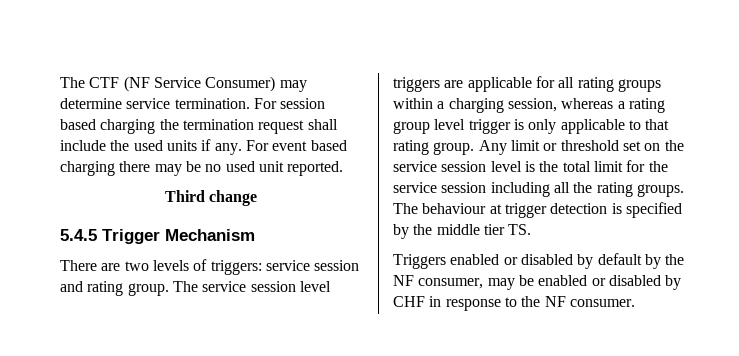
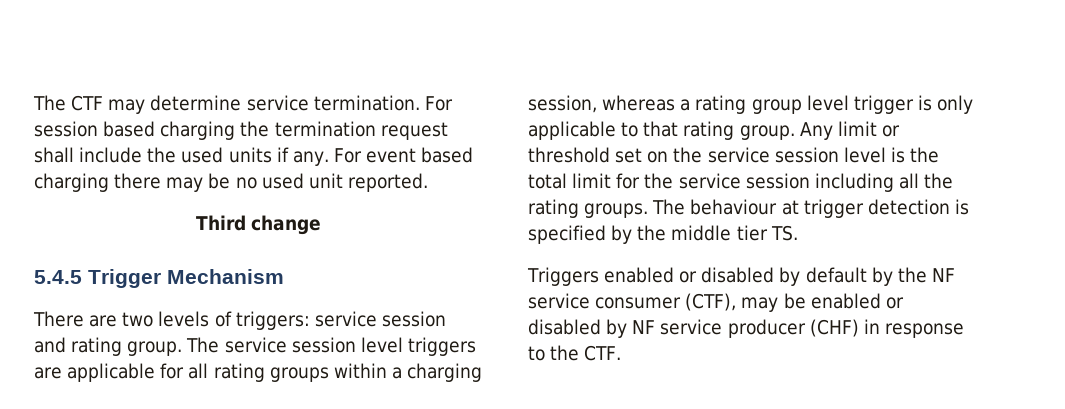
[123,76,276,92] (NF Service Consumer) -> (104, 103) none
[418,278,484,289] consumer, -> [528,293,737,311] service consumer (CTF),
[393,296,425,307] CHF -> [632,319,859,338] NF service producer (CHF)
[544,296,635,307] NF consumer. -> [584,345,622,361] CTF.

